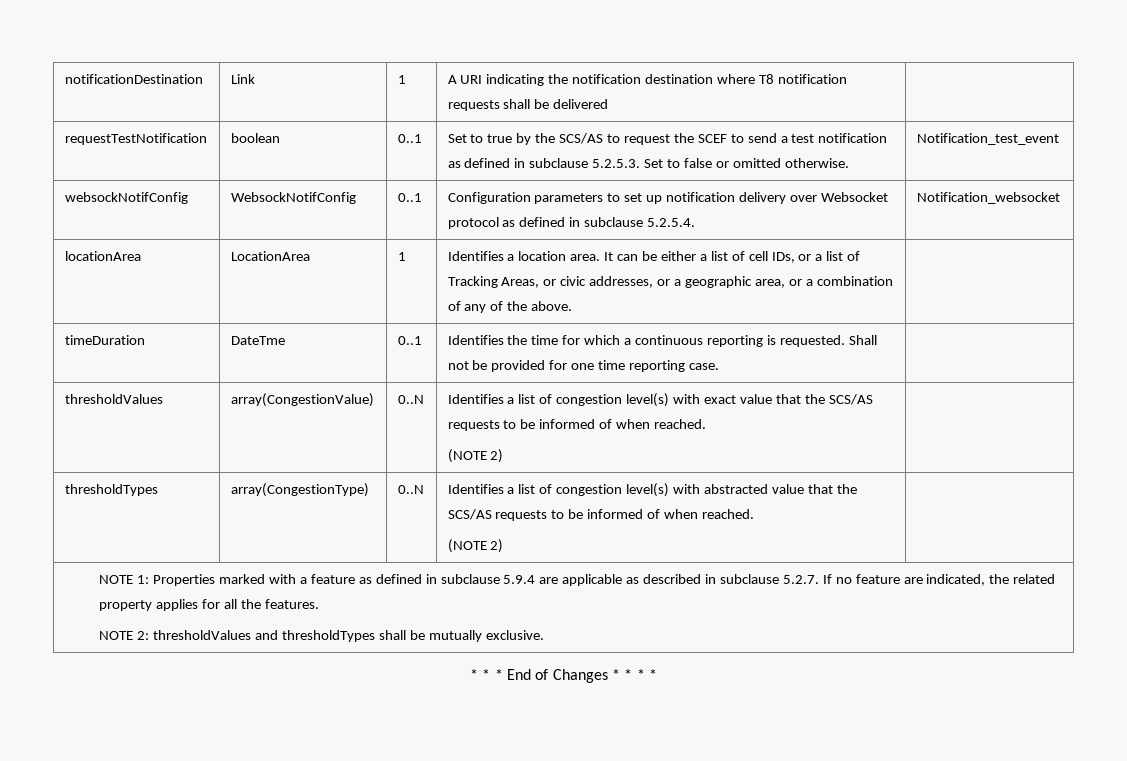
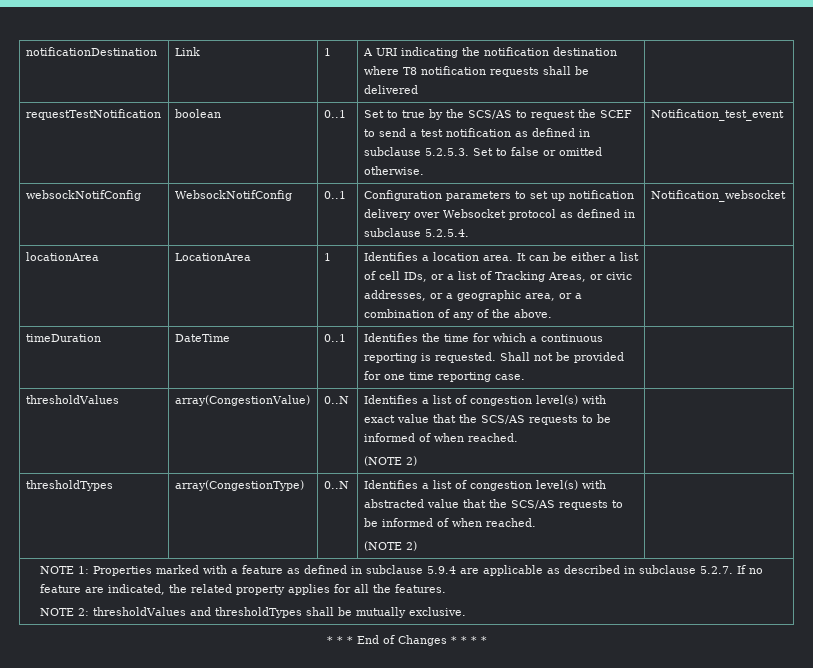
[230,336,285,345] DateTme -> [174,334,230,342] DateTime

